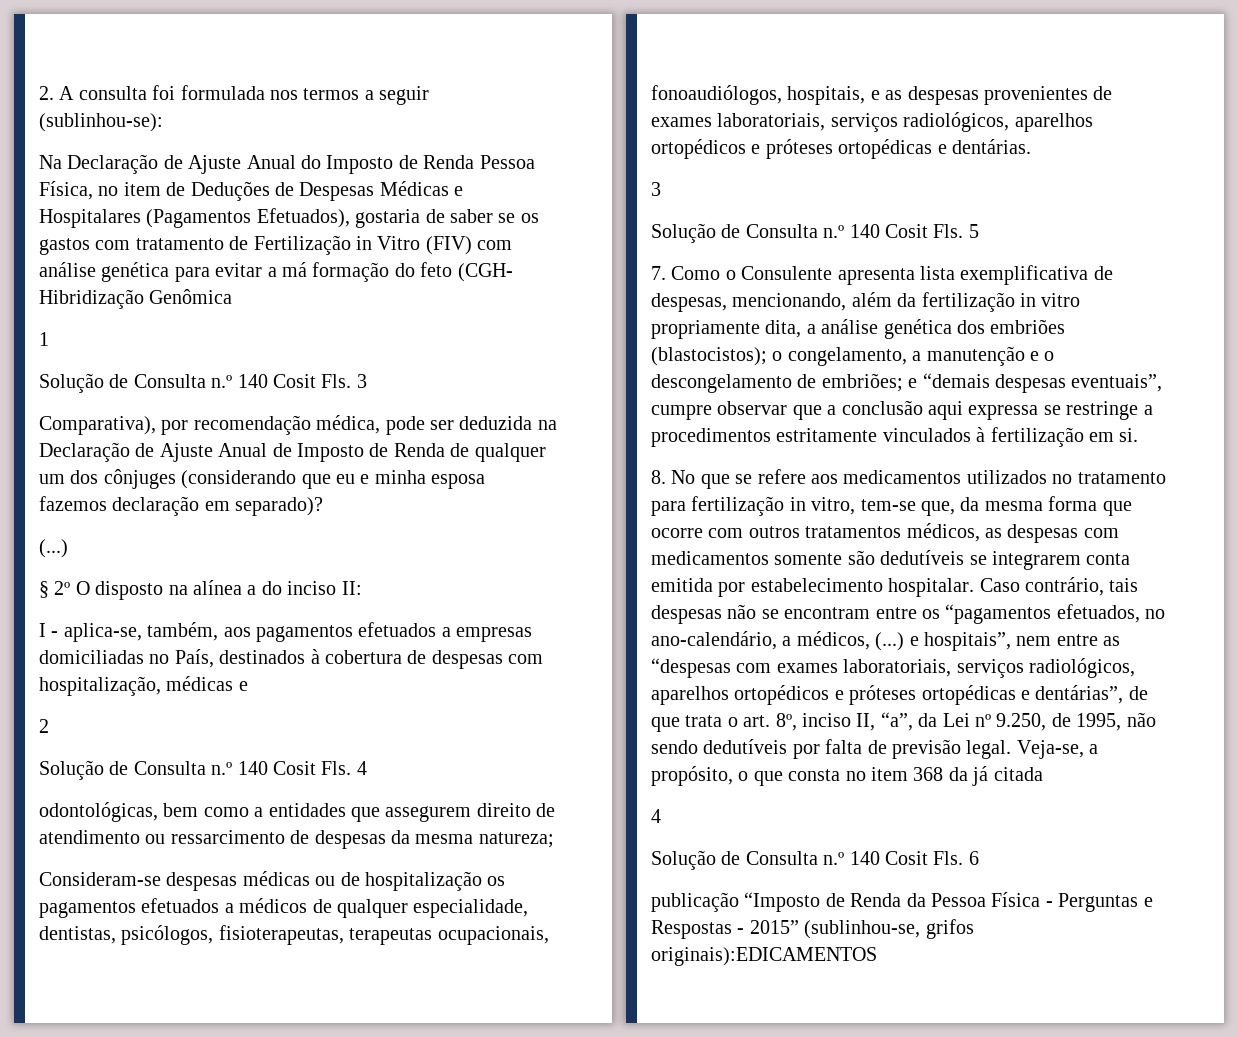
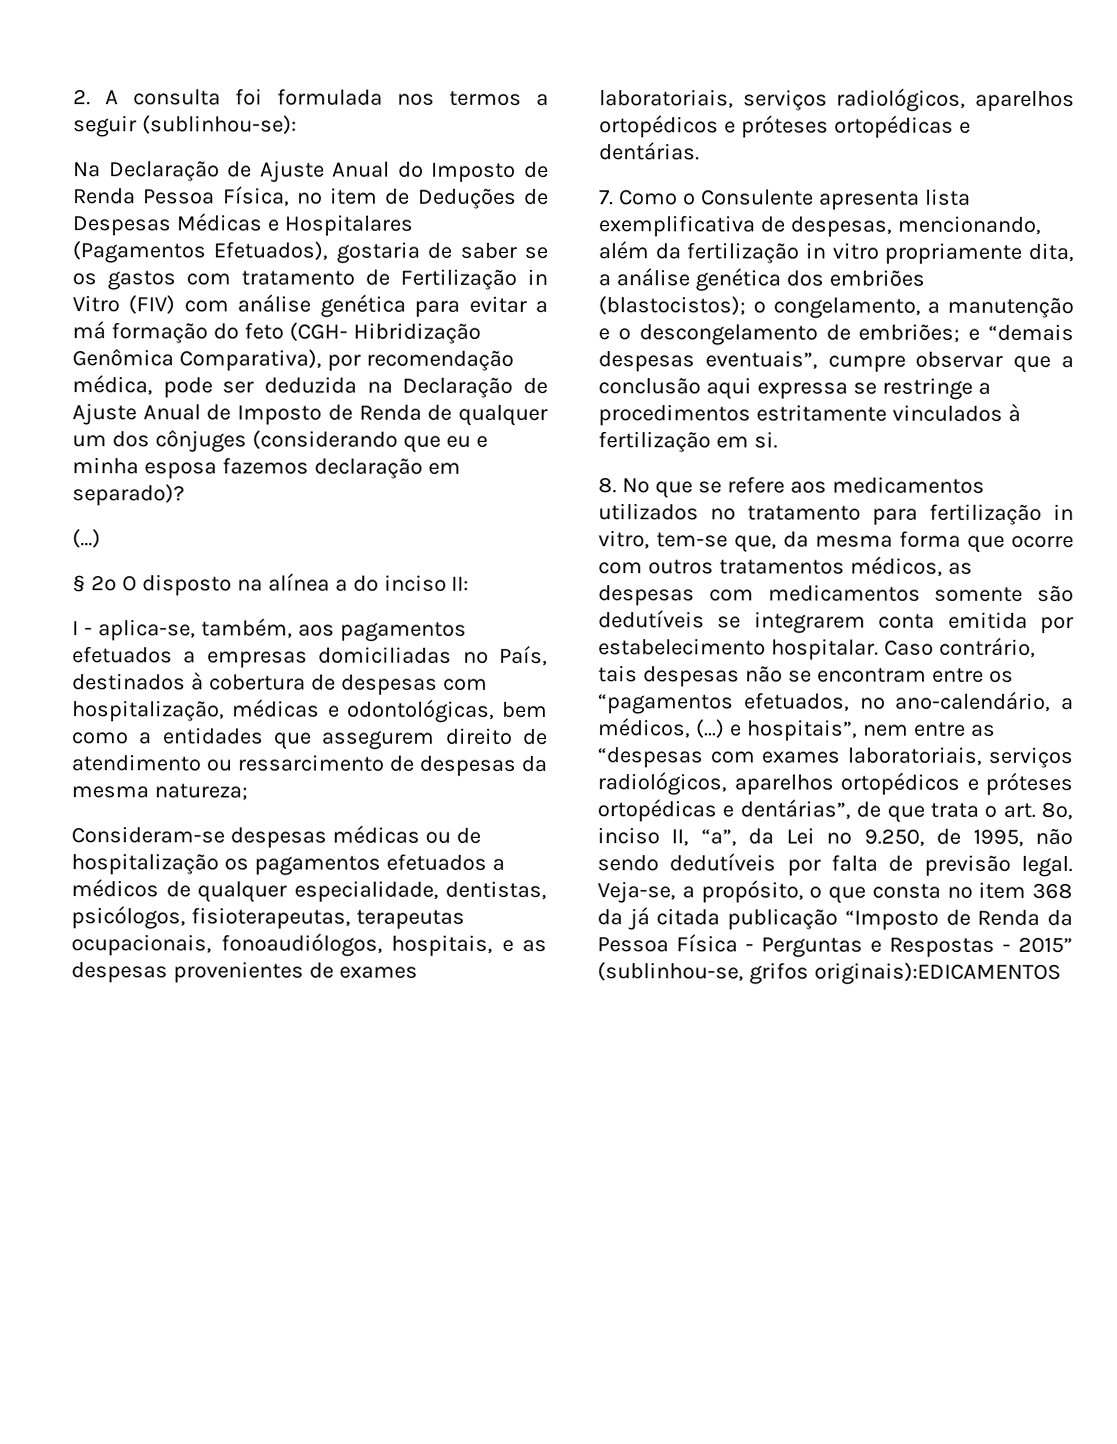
[39,332,49,346] [39,373,367,393] // 1 // Solução de Consulta n.º 140 Cosit Fls. 3 // -> (174, 357) none
[39,719,49,733] [39,760,367,780] // 2 // Solução de Consulta n.º 140 Cosit Fls. 4 // -> (340, 711) none
[651,182,661,196] [651,223,979,243] // 3 // Solução de Consulta n.º 140 Cosit Fls. 5 -> (700, 151) none
[651,809,661,823] [651,850,979,870] // 4 // Solução de Consulta n.º 140 Cosit Fls. 6 // -> (721, 917) none

